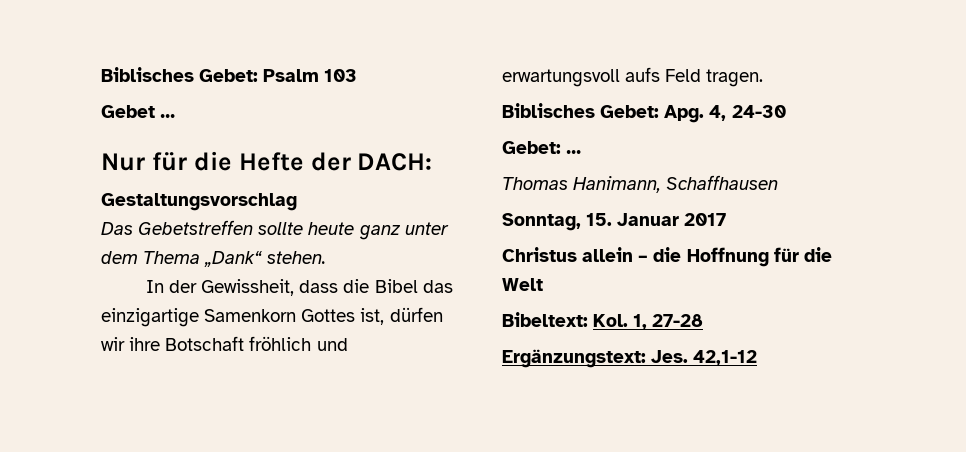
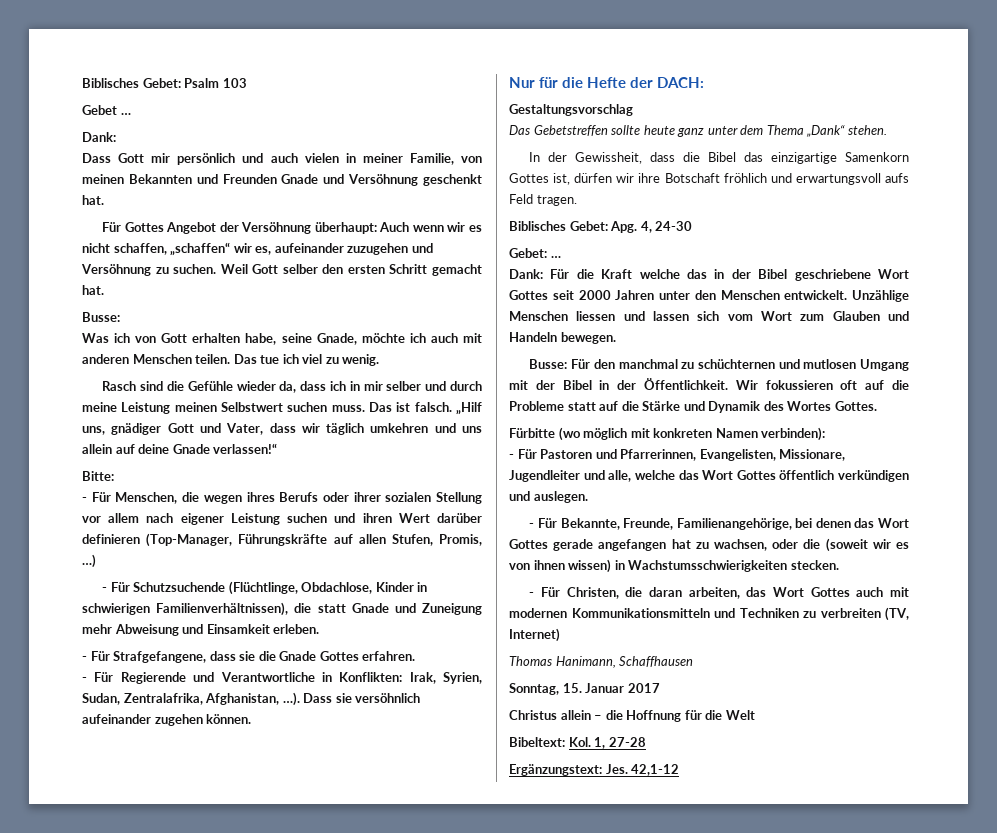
(176, 116) none -> [82,132,116,142] [82,153,483,165] [82,174,482,186] [82,195,104,205] [102,222,483,234] [82,242,433,256] [81,264,482,276] [82,285,104,295] [82,312,120,322] [82,333,482,345] [82,354,380,366] [102,381,482,393] [82,402,482,415] [82,423,483,435] [82,443,278,454] [82,471,114,481] [82,492,482,504] [82,513,483,525] [82,533,483,547] [82,554,96,568] [102,581,428,595] [82,602,483,616] [82,624,320,636] [82,651,416,663] [82,672,482,684] [82,692,421,706] [82,714,252,726] // Dank: // Dass Gott mir persönlich und auch vielen in meiner Familie, von meinen Bekannten und Freunden Gnade und Versöhnung geschenkt hat. // Für Gottes Angebot der Versöhnung überhaupt: Auch wenn wir es nicht schaffen, „schaffen“ wir es, aufeinander zuzugehen und Versöhnung zu suchen. Weil Gott selber den ersten Schritt gemacht hat. // Busse: // Was ich von Gott erhalten habe, seine Gnade, möchte ich auch mit anderen Menschen teilen. Das tue ich viel zu wenig. // Rasch sind die Gefühle wieder da, dass ich in mir selber und durch meine Leistung meinen Selbstwert suchen muss. Das ist falsch. „Hilf uns, gnädiger Gott und Vater, dass wir täglich umkehren und uns allein auf deine Gnade verlassen!“ // Bitte: // - Für Menschen, die wegen ihres Berufs oder ihrer sozialen Stellung vor allem nach eigener Leistung suchen und ihren Wert darüber definieren (Top-Manager, Führungskräfte auf allen Stufen, Promis, …) // - Für Schutzsuchende (Flüchtlinge, Obdachlose, Kinder in schwierigen Familienverhältnissen), die statt Gnade und Zuneigung mehr Abweisung und Einsamkeit erleben. // - Für Strafgefangene, dass sie die Gnade Gottes erfahren. // - Für Regierende und Verantwortliche in Konflikten: Irak, Syrien, Sudan, Zentralafrika, Afghanistan, …). Dass sie versöhnlich aufeinander zugehen können.
(582, 152) none -> [509,269,909,281] [509,290,909,302] [509,311,909,321] [509,332,616,344] [529,359,909,371] [509,378,909,390] [509,401,877,413] [509,427,826,441] [509,449,846,461] [509,470,909,482] [509,491,588,503] [529,518,909,530] [509,538,909,552] [509,559,839,573] [529,587,909,599] [509,607,909,621] [509,628,560,642] // Dank: Für die Kraft welche das in der Bibel geschriebene Wort Gottes seit 2000 Jahren unter den Menschen entwickelt. Unzählige Menschen liessen und lassen sich vom Wort zum Glauben und Handeln bewegen. // Busse: Für den manchmal zu schüchternen und mutlosen Umgang mit der Bibel in der Öffentlichkeit. Wir fokussieren oft auf die Probleme statt auf die Stärke und Dynamik des Wortes Gottes. // Fürbitte (wo möglich mit konkreten Namen verbinden): // - Für Pastoren und Pfarrerinnen, Evangelisten, Missionare, Jugendleiter und alle, welche das Wort Gottes öffentlich verkündigen und auslegen. // - Für Bekannte, Freunde, Familienangehörige, bei denen das Wort Gottes gerade angefangen hat zu wachsen, oder die (soweit wir es von ihnen wissen) in Wachstumsschwierigkeiten stecken. // - Für Christen, die daran arbeiten, das Wort Gottes auch mit modernen Kommunikationsmitteln und Techniken zu verbreiten (TV, Internet)

